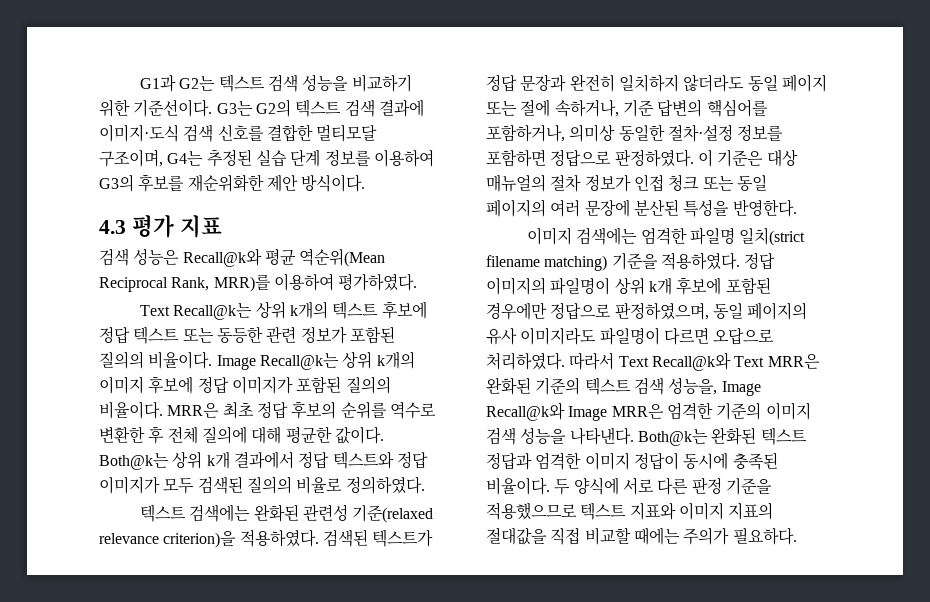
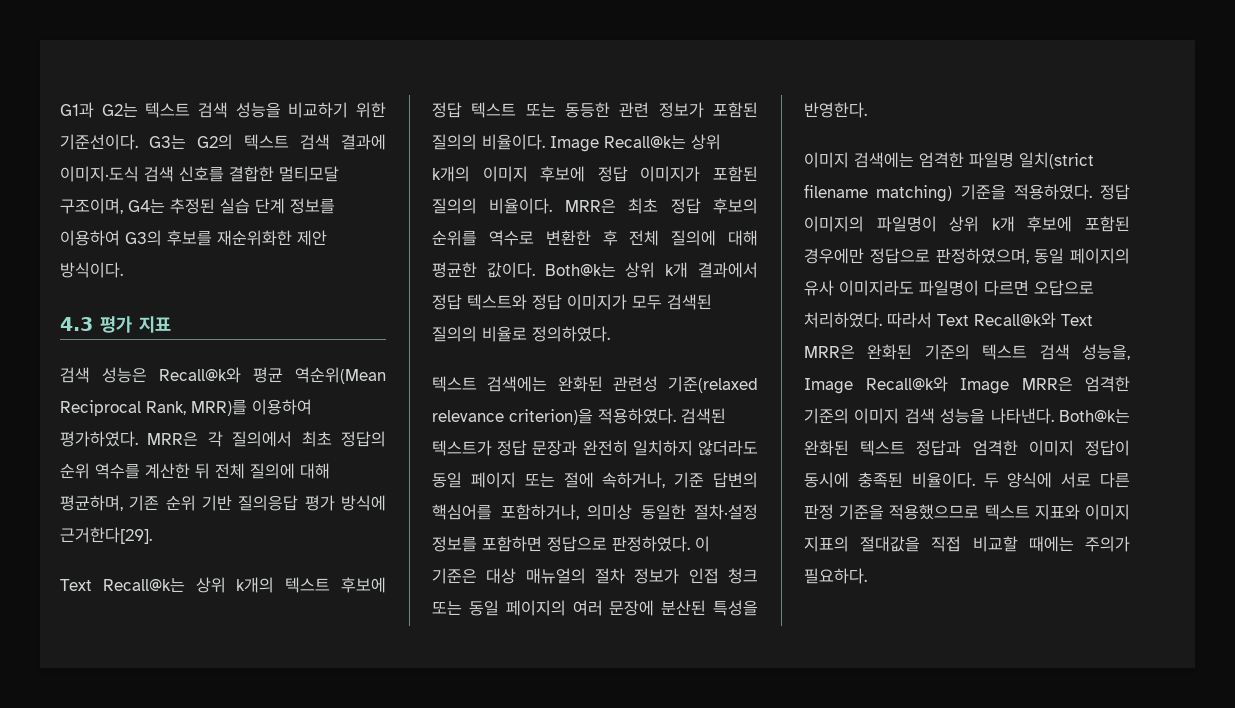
(418, 282) none -> [147,431,386,447] [60,463,330,479] [60,495,386,511] [60,527,152,544] MRR은 각 질의에서 최초 정답의 순위 역수를 계산한 뒤 전체 질의에 대해 평균하며, 기존 순위 기반 질의응답 평가 방식에 근거한다[29].

